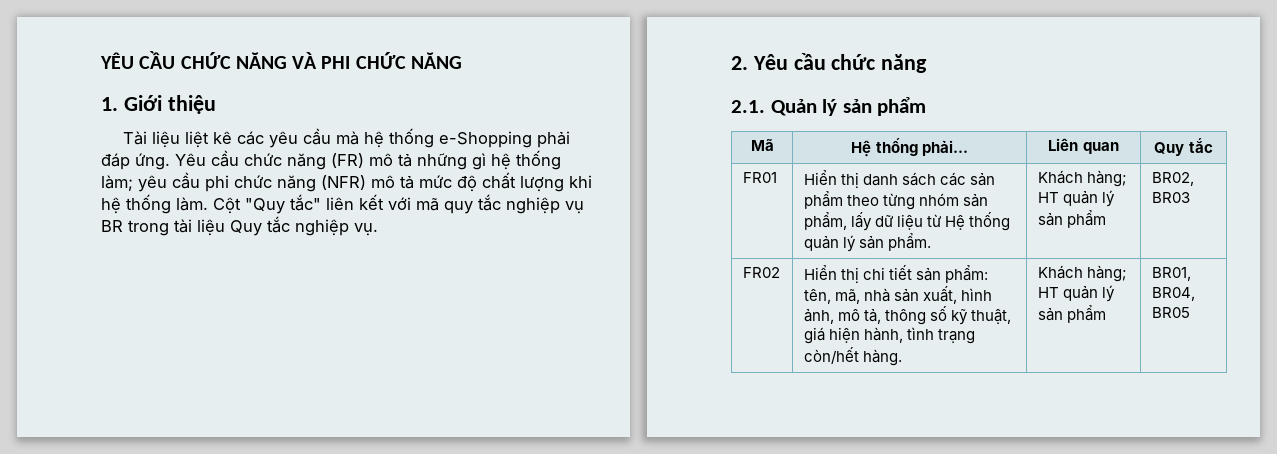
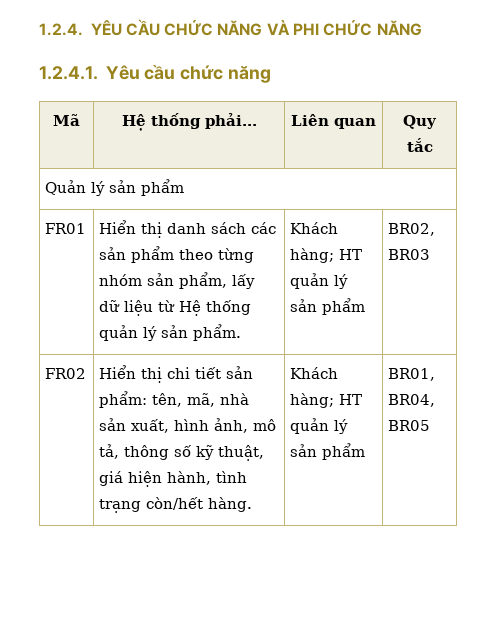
(100, 60) none -> [39,23,83,36] 1.2.4.
[101,95,216,114] [123,128,571,148] [101,150,561,170] [101,172,592,192] [101,194,584,214] [101,216,378,236] [731,53,928,73] [731,97,927,116] 1. Giới thiệu // Tài liệu liệt kê các yêu cầu mà hệ thống e-Shopping phải đáp ứng. Yêu cầu chức năng (FR) mô tả những gì hệ thống làm; yêu cầu phi chức năng (NFR) mô tả mức độ chất lượng khi hệ thống làm. Cột "Quy tắc" liên kết với mã quy tắc nghiệp vụ BR trong tài liệu Quy tắc nghiệp vụ. // 2. Yêu cầu chức năng // 2.1. Quản lý sản phẩm -> [39,65,272,83] 1.2.4.1. Yêu cầu chức năng
(1213, 145) none -> [45,179,185,196] // Quản lý sản phẩm

